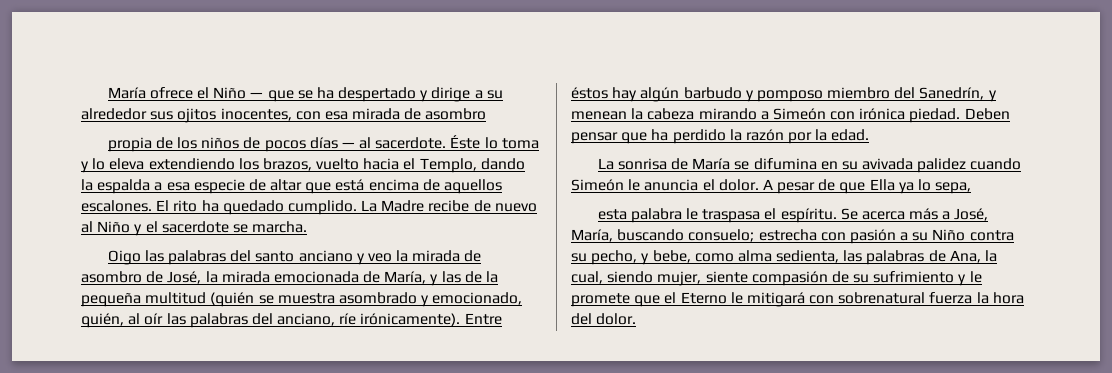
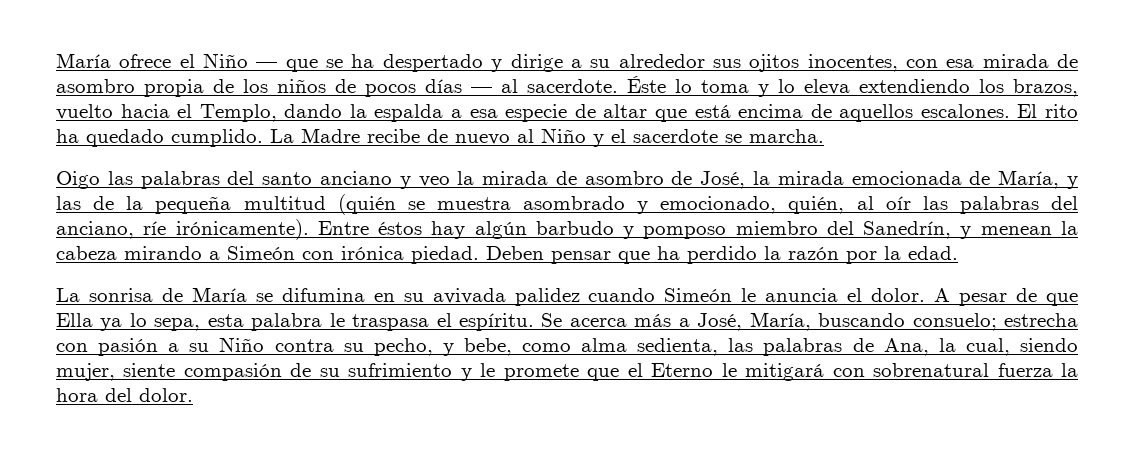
(487, 114) // -> (135, 86) none
(972, 188) // -> (201, 324) none

